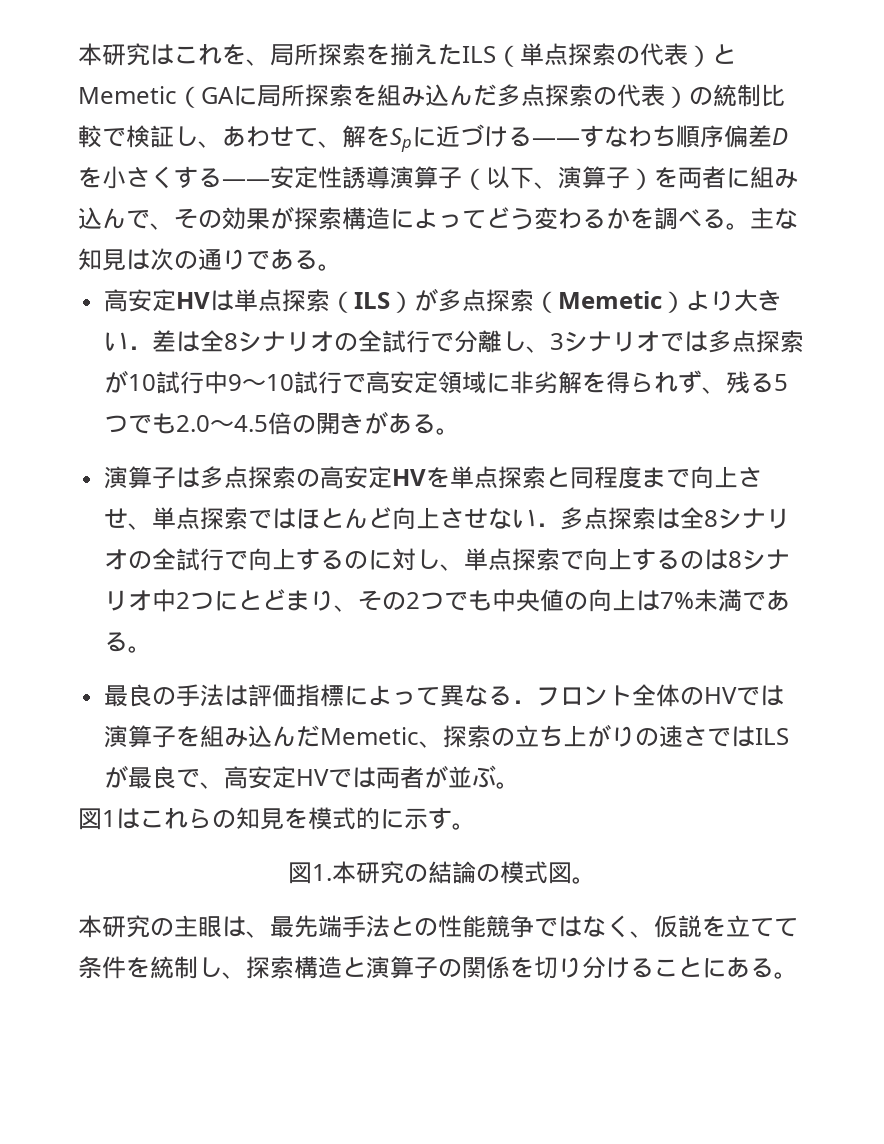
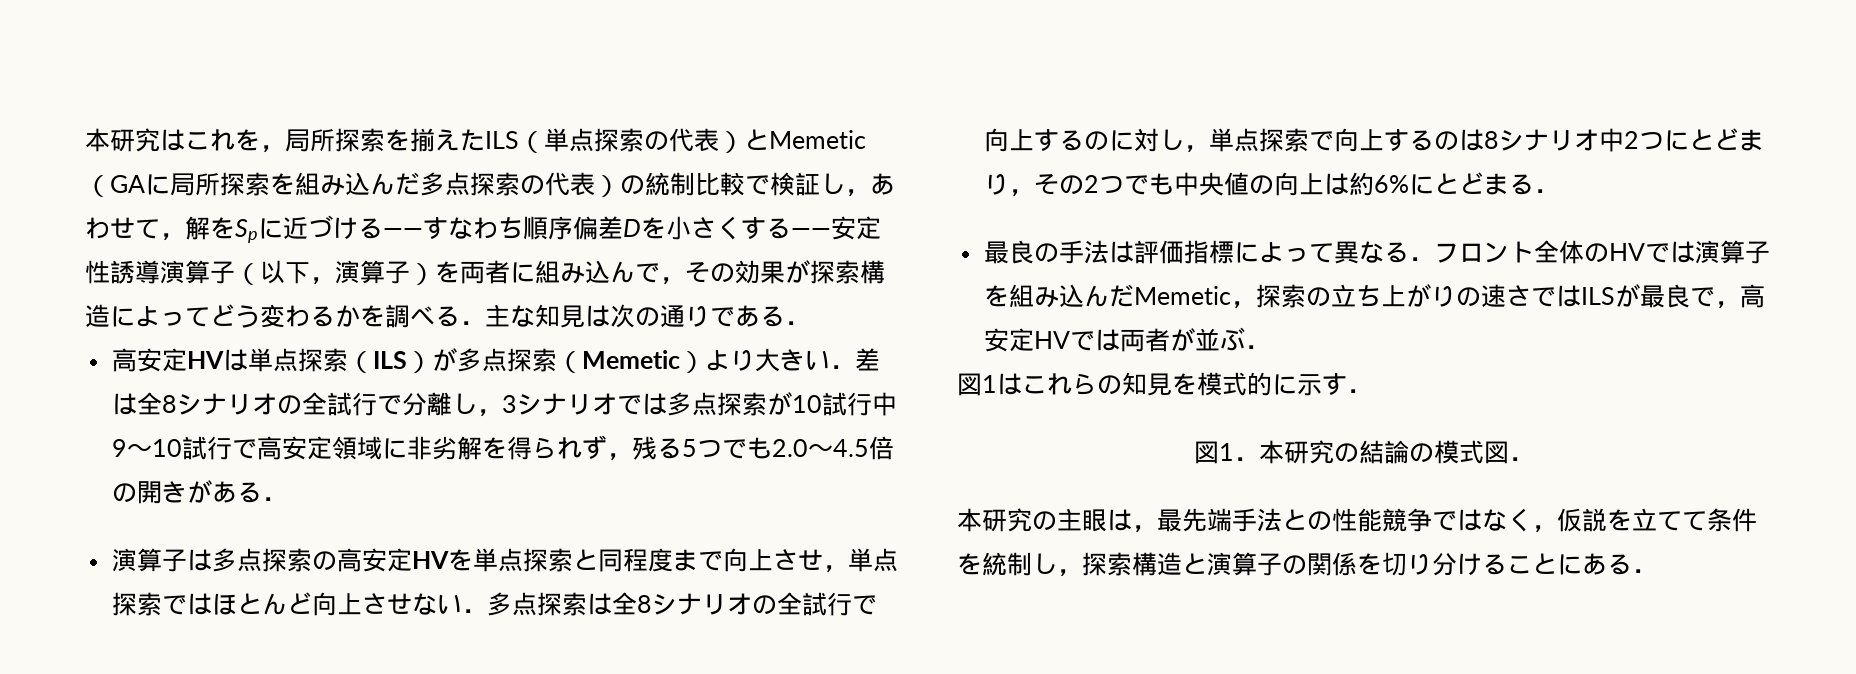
[246,59,270,66] 、 -> [260,145,285,153] ，
[198,141,222,148] 、 -> [845,189,870,197] ，
[318,141,342,148] 、 -> [160,233,185,241] ，
[534,182,558,189] 、 -> [310,277,335,285] ，
[150,223,174,230] 、 -> [660,277,685,285] ，
[726,223,750,230] 。 -> [460,321,485,325] ．
[318,264,342,271] 。 -> [785,321,810,325] ．
[526,346,551,353] 、 -> [477,409,503,417] ，
[702,387,727,394] 、 -> [607,453,633,461] ，
[436,428,461,435] 。 -> [262,497,288,501] ．
[128,523,153,530] 、 -> [823,565,849,573] ，
[440,564,465,571] 、 -> [1184,145,1210,153] ，
[334,605,359,612] 、 -> [1009,189,1035,197] ，
[660,589,791,612] [104,632,153,653] 7%未満である。 -> [1349,172,1560,196] 約6%にとどまる．
[419,741,444,748] 、 -> [1231,301,1257,309] ，
[200,782,225,789] 、 -> [1715,301,1741,309] ，
[496,782,521,789] 。 -> [1245,345,1271,349] ．
[452,823,476,830] [288,862,332,884] 。 // 図1. -> [1347,389,1372,393] [1194,441,1259,464] ． // 図1．
[572,877,596,884] 。 -> [1509,457,1534,461] ．
[246,931,270,938] 、 -> [1132,525,1157,533] ，
[630,931,654,938] 、 -> [1532,525,1557,533] ，
[222,972,246,979] 、 -> [1057,569,1082,577] ，
[774,972,798,979] 。 -> [1632,569,1657,573] ．

